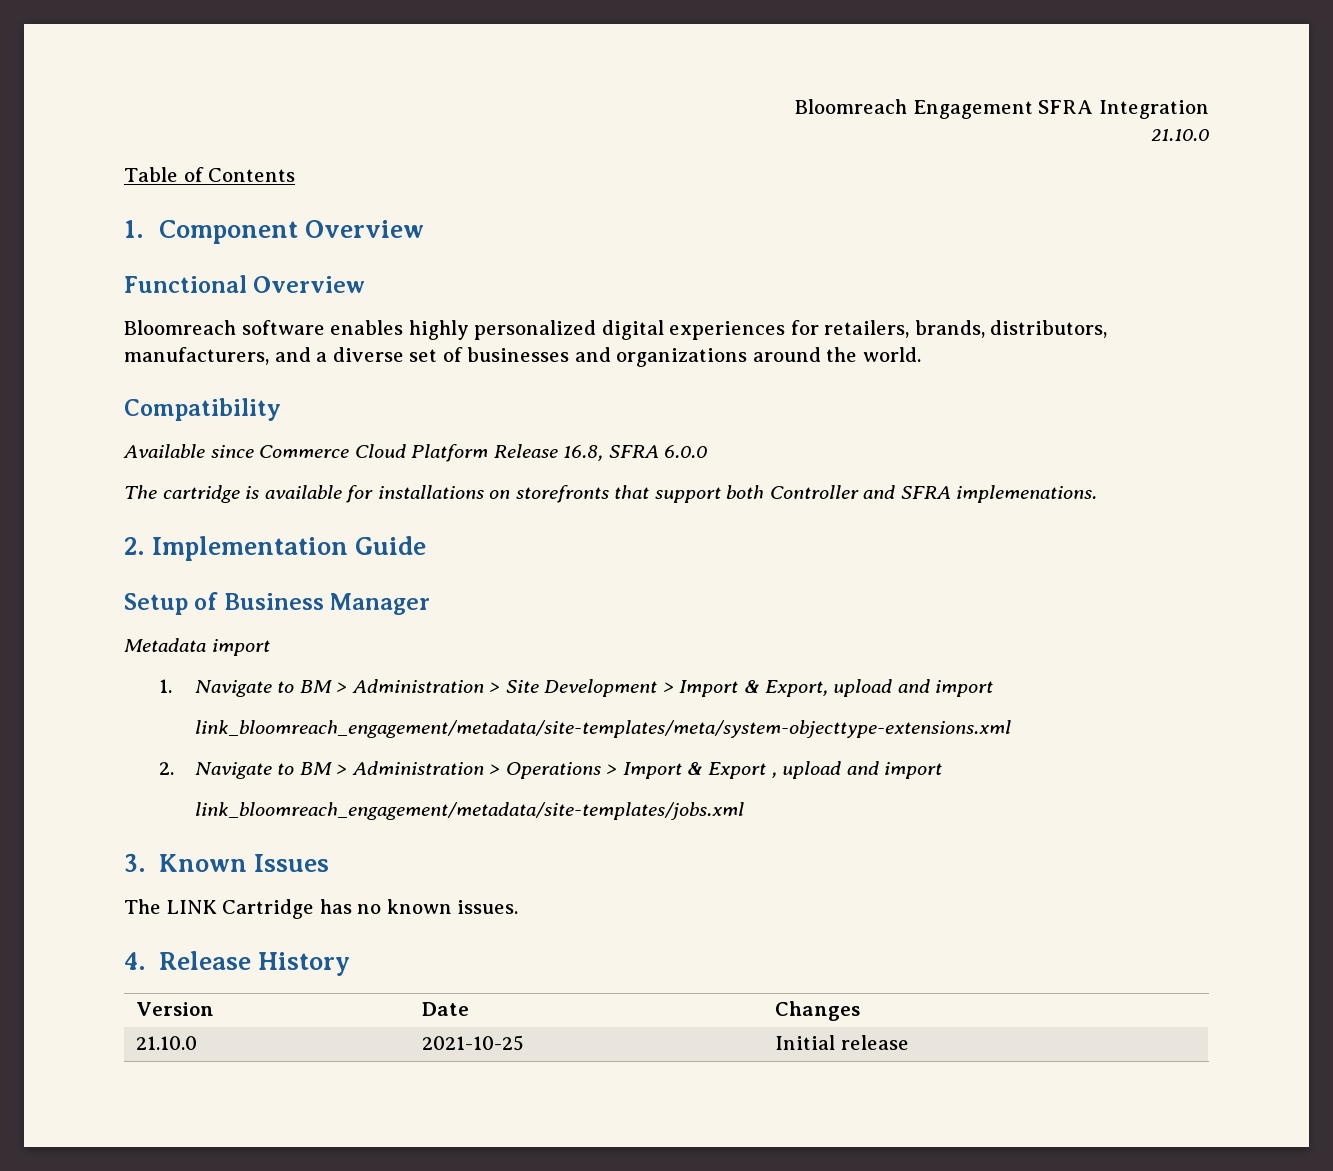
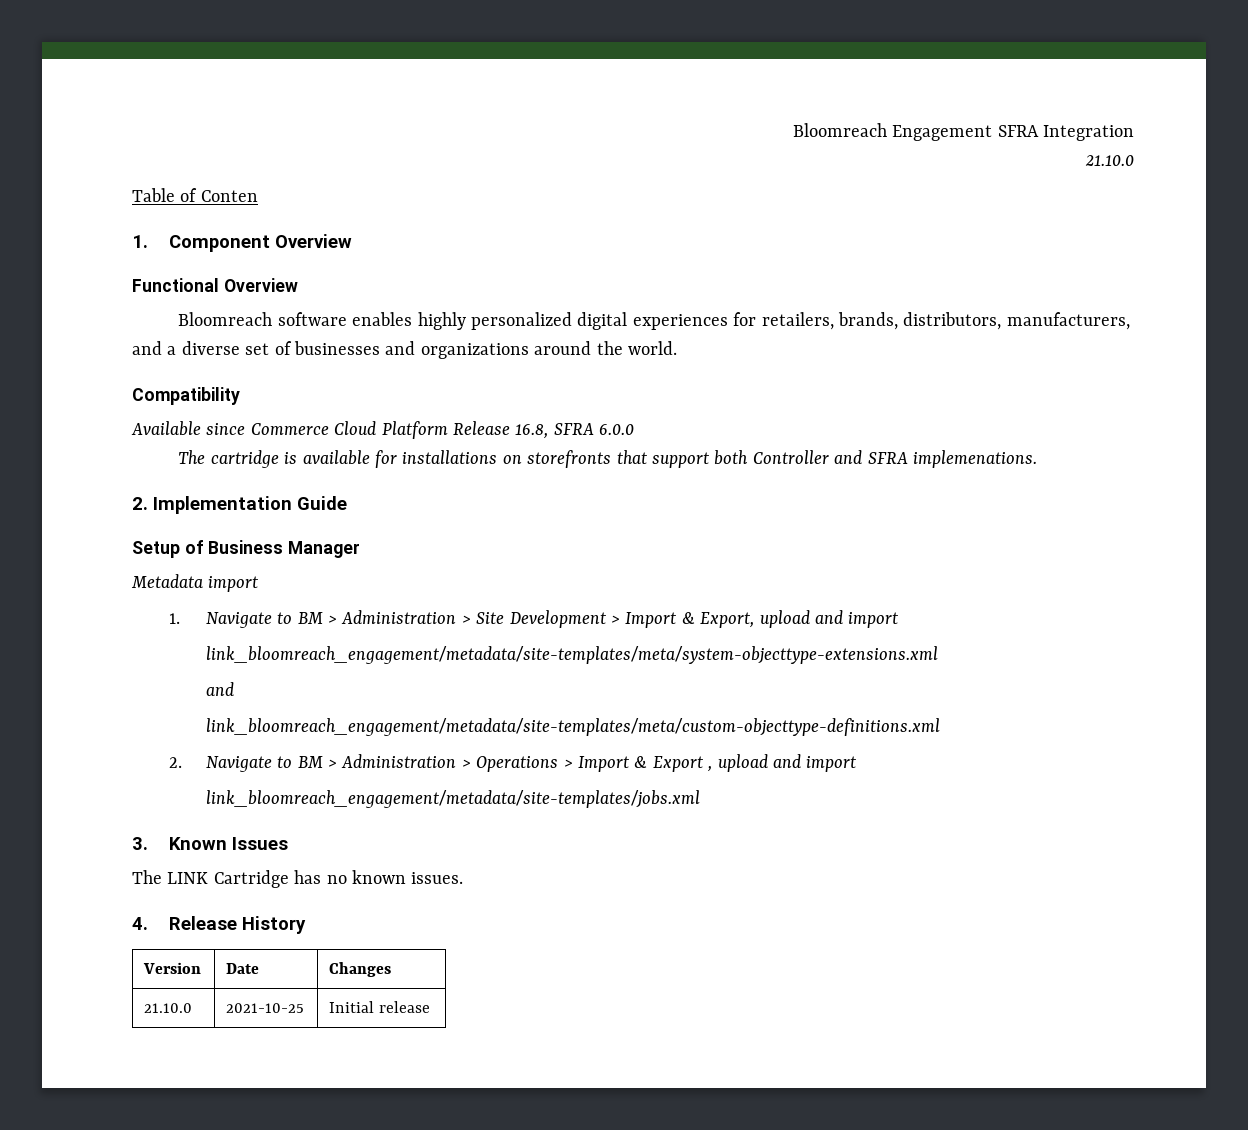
[208,168,296,182] Contents -> [200,190,258,202] Conten
(1011, 729) none -> [205,682,234,696] [205,718,940,736] // and // link_bloomreach_engagement/metadata/site-templates/meta/custom-objecttype-definitions.xml

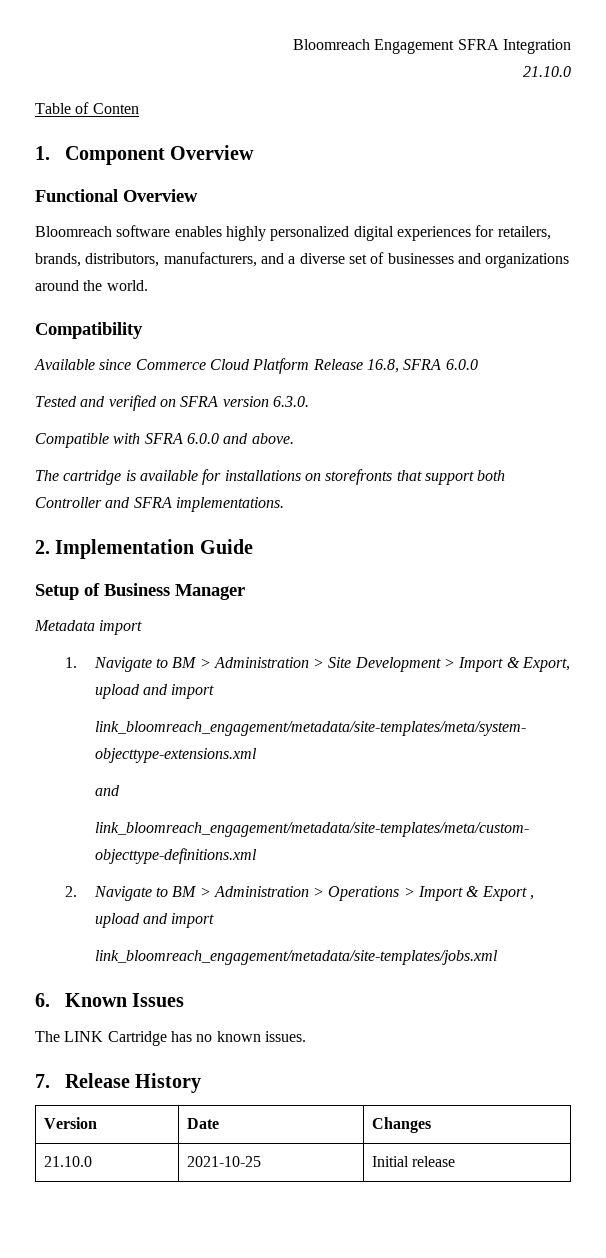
(635, 429) none -> [35,395,309,411] [35,433,294,448] // Tested and verified on SFRA version 6.3.0. // Compatible with SFRA 6.0.0 and above.
[912,450,1037,468] implemenations. -> [175,497,284,512] implementations.
[132,837,148,850] 3. -> [35,993,50,1007] 6.
[132,917,148,930] 4. -> [35,1074,50,1088] 7.

